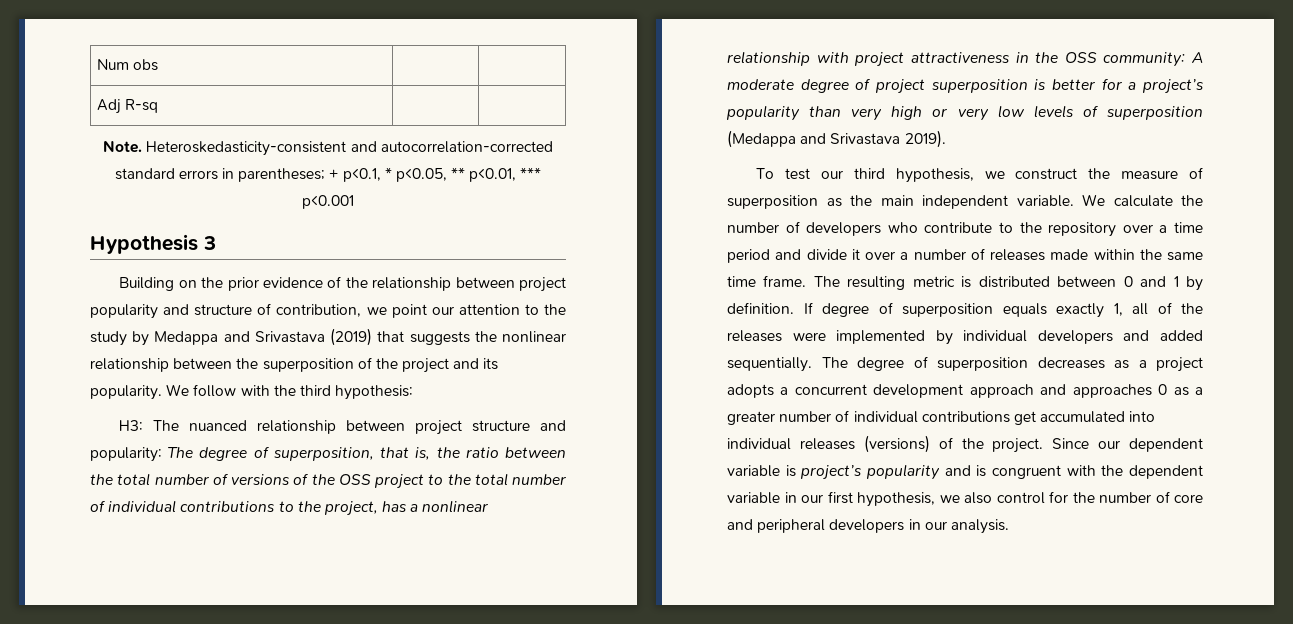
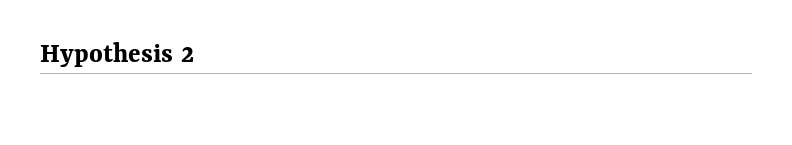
[97,59,159,71] [97,99,159,114] [103,141,553,156] [114,167,542,182] [302,195,354,209] [90,234,216,254] [119,276,566,292] [90,303,567,319] [90,328,566,346] [90,357,499,373] [90,384,414,400] [119,420,566,435] [90,446,566,462] [90,473,566,489] [90,500,489,516] [727,51,1203,67] [727,78,1204,94] [726,105,1203,121] [727,130,946,148] [756,167,1203,183] [727,194,1203,209] [727,221,1203,237] [727,248,1203,263] [727,275,1203,291] [727,302,1203,318] [727,330,1203,345] [727,356,1203,372] [727,384,1203,398] [727,410,1156,425] [727,435,1203,453] [727,464,1203,480] [727,491,1203,507] [727,519,1009,534] Num obs | | // Adj R-sq | | // Note. Heteroskedasticity-consistent and autocorrelation-corrected standard errors in parentheses; + p<0.1, * p<0.05, ** p<0.01, *** p<0.001 // Hypothesis 3 // Building on the prior evidence of the relationship between project popularity and structure of contribution, we point our attention to the study by Medappa and Srivastava (2019) that suggests the nonlinear relationship between the superposition of the project and its popularity. We follow with the third hypothesis: // H3: The nuanced relationship between project structure and popularity: The degree of superposition, that is, the ratio between the total number of versions of the OSS project to the total number of individual contributions to the project, has a nonlinear relationship with project attractiveness in the OSS community: A moderate degree of project superposition is better for a project’s popularity than very high or very low levels of superposition (Medappa and Srivastava 2019). // To test our third hypothesis, we construct the measure of superposition as the main independent variable. We calculate the number of developers who contribute to the repository over a time period and divide it over a number of releases made within the same time frame. The resulting metric is distributed between 0 and 1 by definition. If degree of superposition equals exactly 1, all of the releases were implemented by individual developers and added sequentially. The degree of superposition decreases as a project adopts a concurrent development approach and approaches 0 as a greater number of individual contributions get accumulated into individual releases (versions) of the project. Since our dependent variable is project’s popularity and is congruent with the dependent variable in our first hypothesis, we also control for the number of core and peripheral developers in our analysis. -> [40,42,194,67] Hypothesis 2

